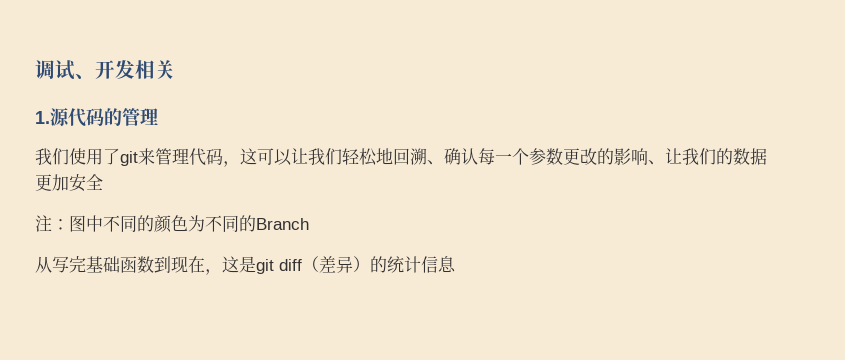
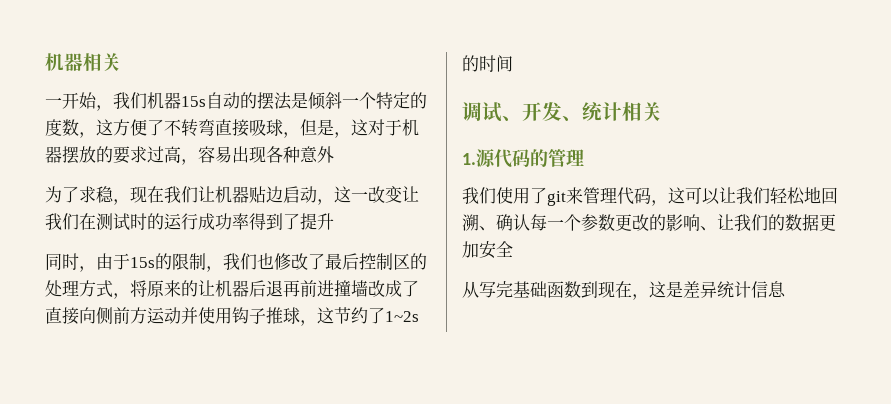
(35, 69) none -> [45,53,121,72] [45,92,427,111] [45,119,419,138] [45,146,334,165] [45,186,419,205] [45,213,334,231] [45,253,427,272] [45,280,419,299] [45,307,419,326] [462,55,513,72] 机器相关 // 一开始，我们机器15s自动的摆法是倾斜一个特定的度数，这方便了不转弯直接吸球，但是，这对于机器摆放的要求过高，容易出现各种意外 // 为了求稳，现在我们让机器贴边启动，这一改变让我们在测试时的运行成功率得到了提升 // 同时，由于15s的限制，我们也修改了最后控制区的处理方式，将原来的让机器后退再前进撞墙改成了直接向侧前方运动并使用钩子推球，这节约了1~2s的时间 //
(135, 69) none -> [562,102,622,121] 、统计
[35,215,309,233] // 注：图中不同的颜色为不同的Branch -> (513, 249) none
[256,256,387,274] git diff（差异）的 -> [683,281,717,298] 差异

